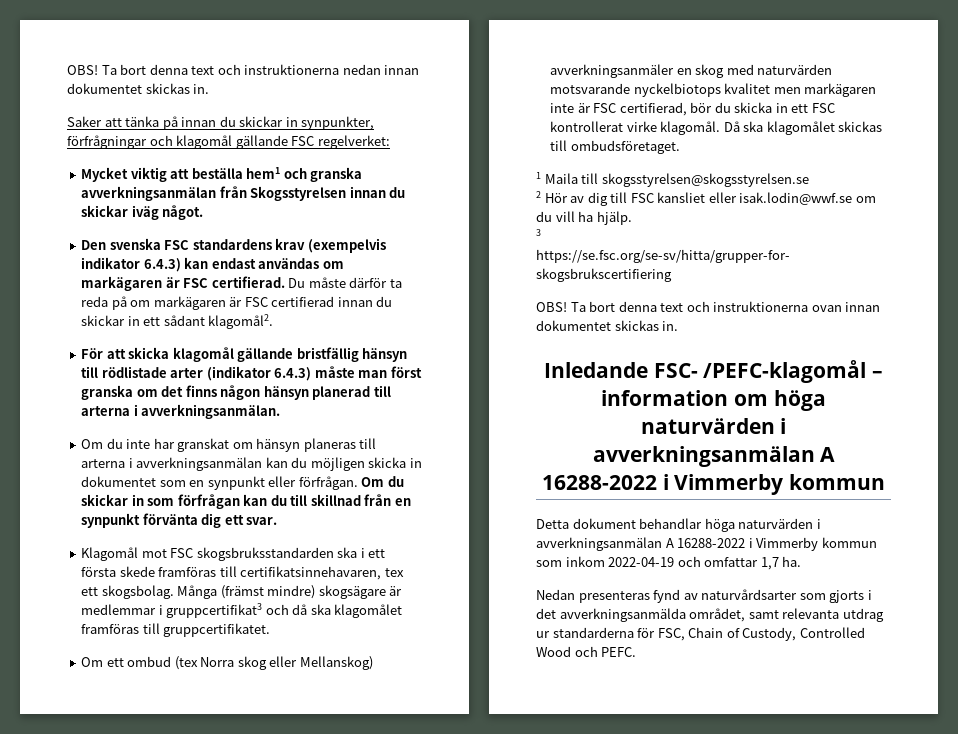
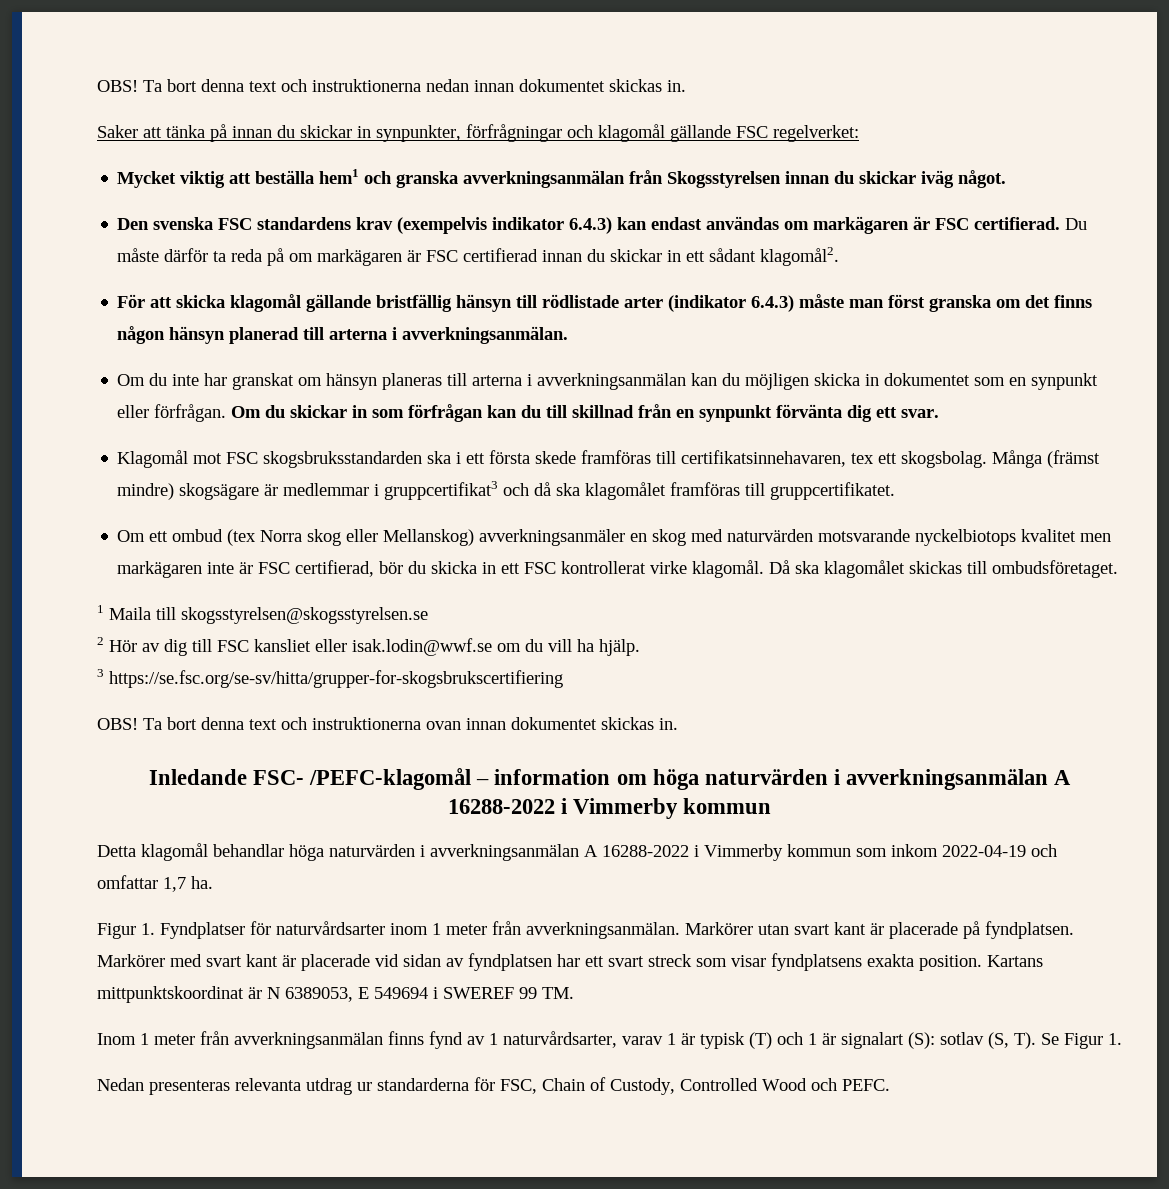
[572,518,636,529] dokument -> [141,843,208,861] klagomål
[536,589,872,603] [536,608,779,622] Nedan presenteras fynd av naturvårdsarter som gjorts i det avverkningsanmälda området, samt -> [97,921,1074,939] [97,953,1043,971] [97,986,574,1003] [97,1031,1122,1049] [97,1078,230,1095] Figur 1. Fyndplatser för naturvårdsarter inom 1 meter från avverkningsanmälan. Markörer utan svart kant är placerade på fyndplatsen. Markörer med svart kant är placerade vid sidan av fyndplatsen har ett svart streck som visar fyndplatsens exakta position. Kartans mittpunktskoordinat är N 6389053, E 549694 i SWEREF 99 TM. // Inom 1 meter från avverkningsanmälan finns fynd av 1 naturvårdsarter, varav 1 är typisk (T) och 1 är signalart (S): sotlav (S, T). Se Figur 1. // Nedan presenteras

